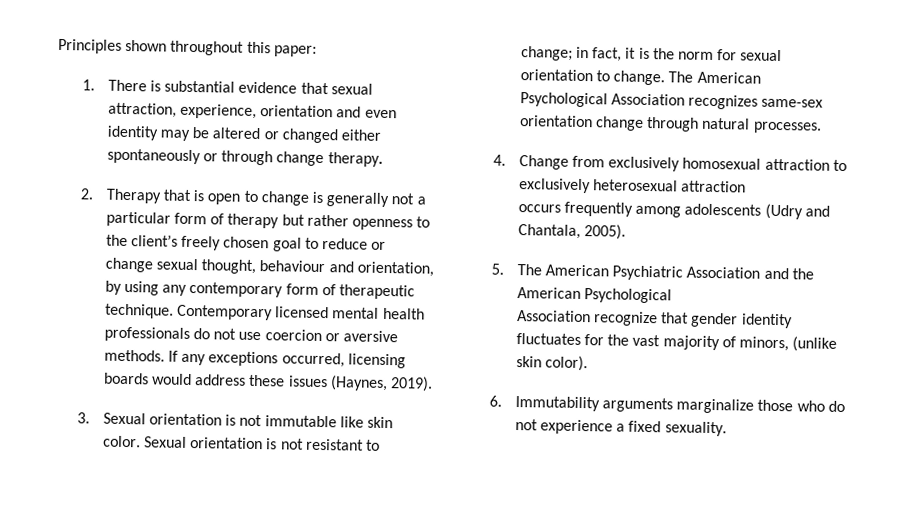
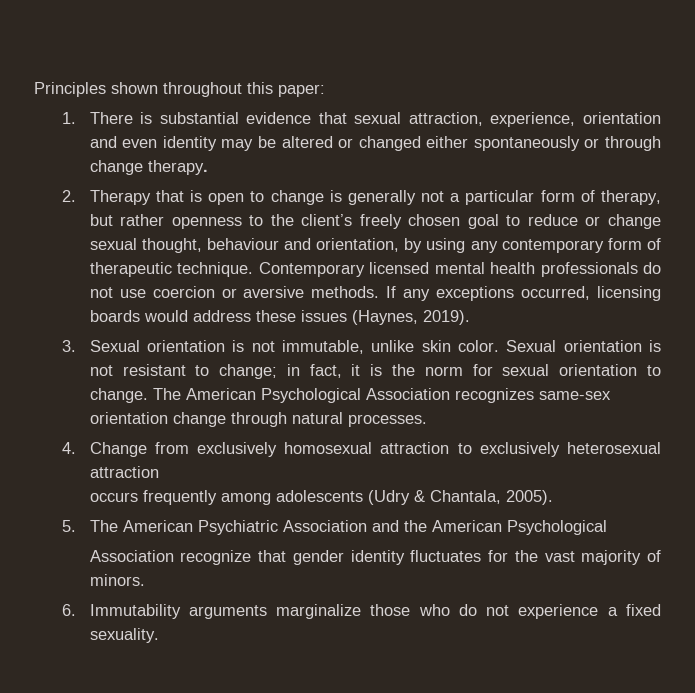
[227,213,280,229] therapy -> [601,190,661,205] therapy,
[264,415,364,428] immutable like -> [282,340,415,354] immutable, unlike
[804,205,830,217] and -> [413,490,425,502] &
[738,336,838,352] [515,355,589,372] minors, (unlike skin color). -> [89,574,145,586] minors.

